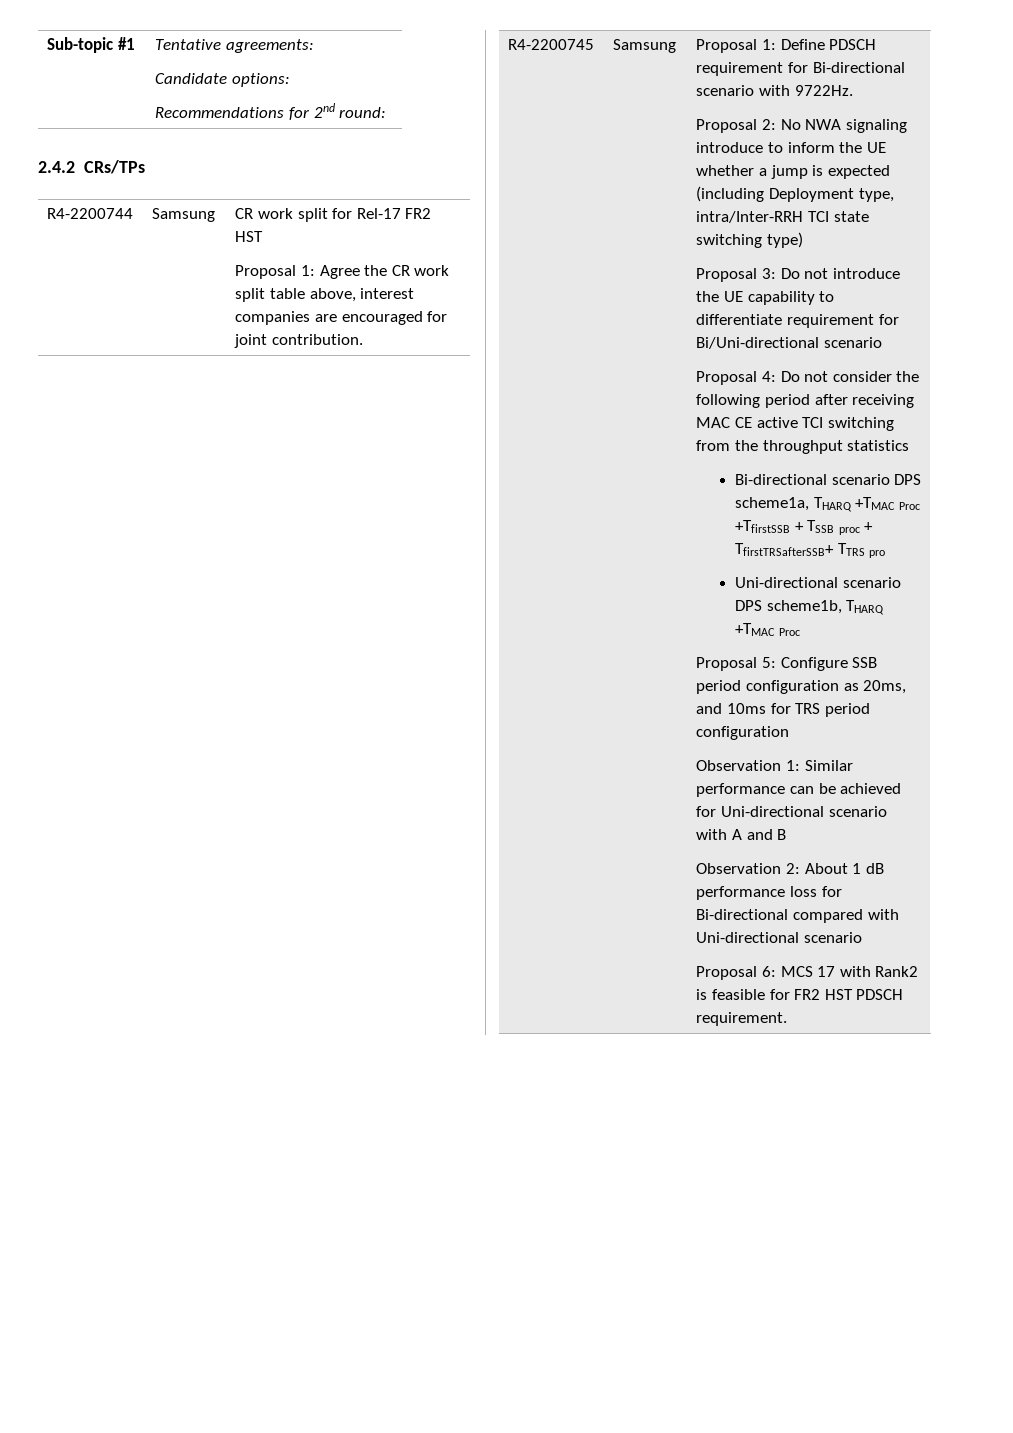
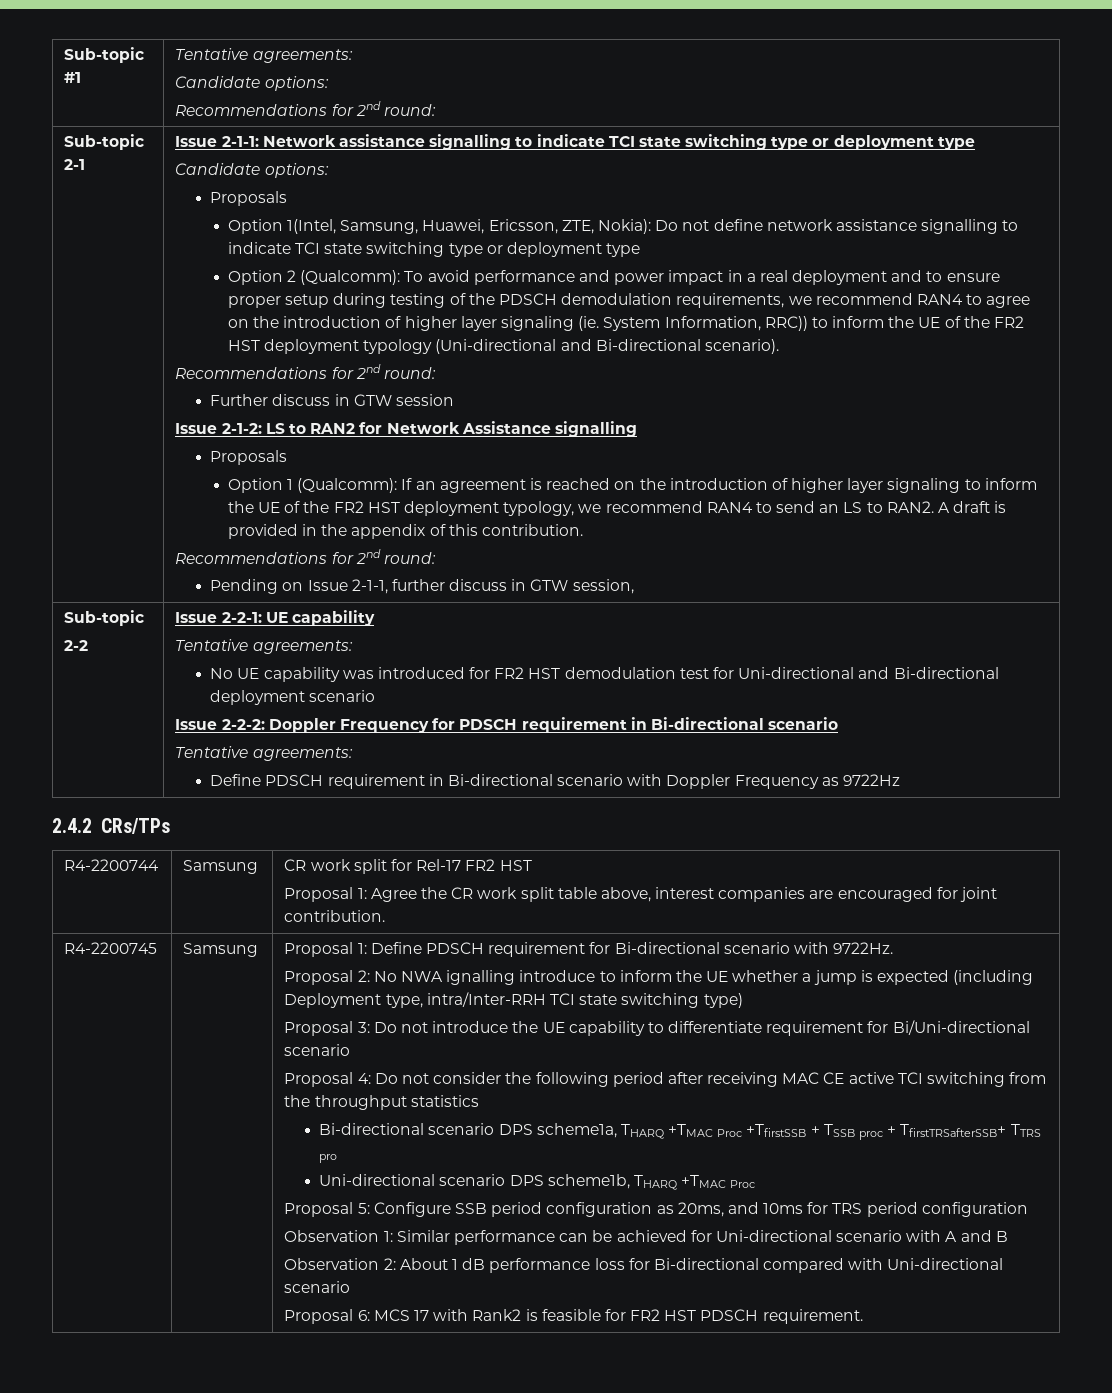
(387, 112) none -> [64,134,145,150] [64,159,86,170] [175,134,975,150] [175,163,329,178] [210,191,288,206] [227,219,1019,234] [227,242,641,257] [227,270,1000,285] [227,293,1031,308] [227,316,1024,331] [227,339,779,354] [175,364,436,379] [210,394,454,406] [175,421,637,437] [210,450,288,465] [227,478,1037,493] [227,501,1007,516] [227,524,583,539] [175,549,436,564] [210,579,634,594] [64,610,145,626] [64,640,89,651] [175,610,375,626] [175,639,353,654] [210,667,999,682] [210,690,376,705] [175,717,839,733] [175,746,353,761] [210,774,901,789] // Sub-topic 2-1 | Issue 2-1-1: Network assistance signalling to indicate TCI state switching type or deployment type // Candidate options: // Proposals // Option 1(Intel, Samsung, Huawei, Ericsson, ZTE, Nokia): Do not define network assistance signalling to indicate TCI state switching type or deployment type // Option 2 (Qualcomm): To avoid performance and power impact in a real deployment and to ensure proper setup during testing of the PDSCH demodulation requirements, we recommend RAN4 to agree on the introduction of higher layer signaling (ie. System Information, RRC)) to inform the UE of the FR2 HST deployment typology (Uni-directional and Bi-directional scenario). // Recommendations for 2nd round: // Further discuss in GTW session // Issue 2-1-2: LS to RAN2 for Network Assistance signalling // Proposals // Option 1 (Qualcomm): If an agreement is reached on the introduction of higher layer signaling to inform the UE of the FR2 HST deployment typology, we recommend RAN4 to send an LS to RAN2. A draft is provided in the appendix of this contribution. // Recommendations for 2nd round: // Pending on Issue 2-1-1, further discuss in GTW session, // Sub-topic // 2-2 | Issue 2-2-1: UE capability // Tentative agreements: // No UE capability was introduced for FR2 HST demodulation test for Uni-directional and Bi-directional deployment scenario // Issue 2-2-2: Doppler Frequency for PDSCH requirement in Bi-directional scenario // Tentative agreements: // Define PDSCH requirement in Bi-directional scenario with Doppler Frequency as 9722Hz
[845,119,907,133] signaling -> [446,970,516,985] ignalling

